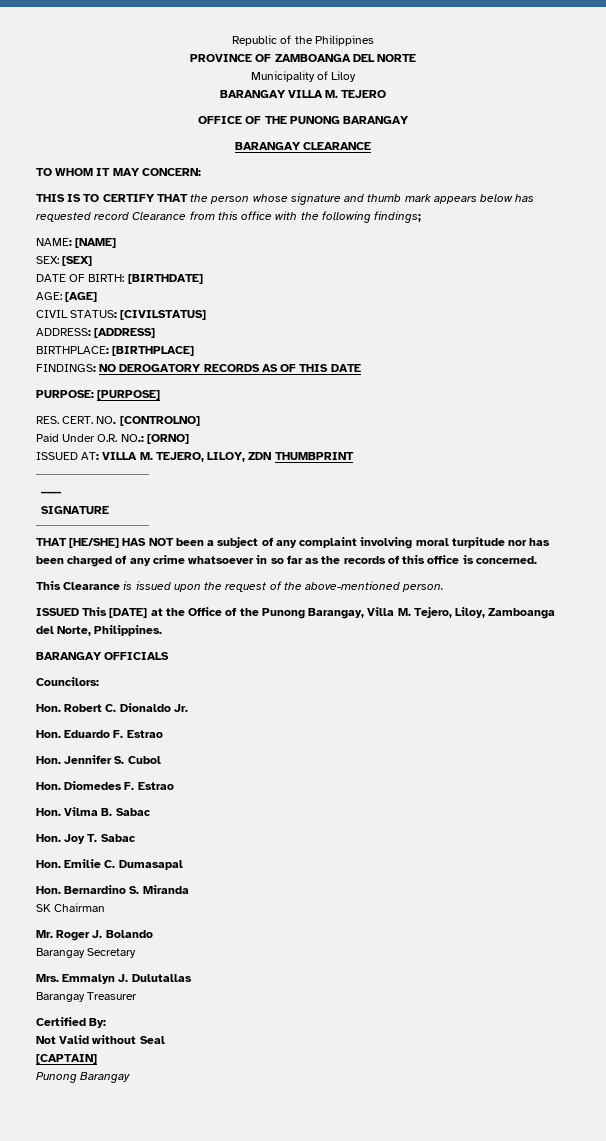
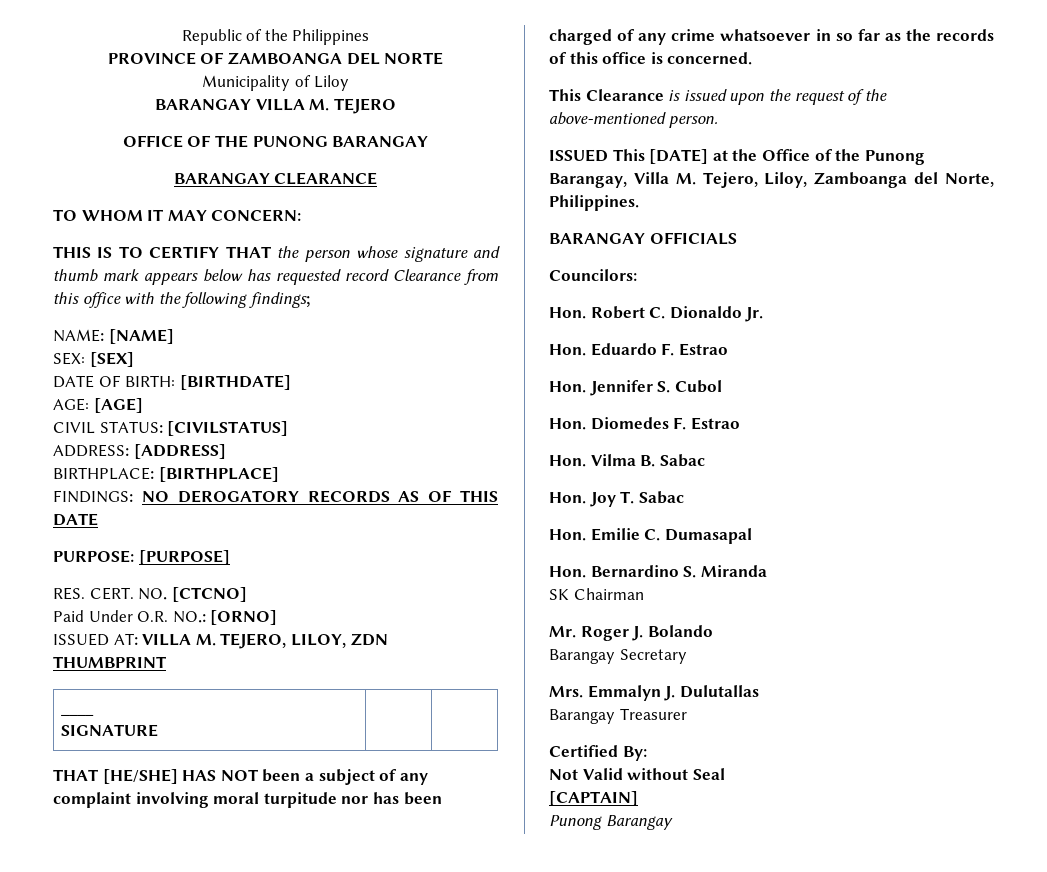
[119,416,200,426] [CONTROLNO] -> [171,587,247,602] [CTCNO]

